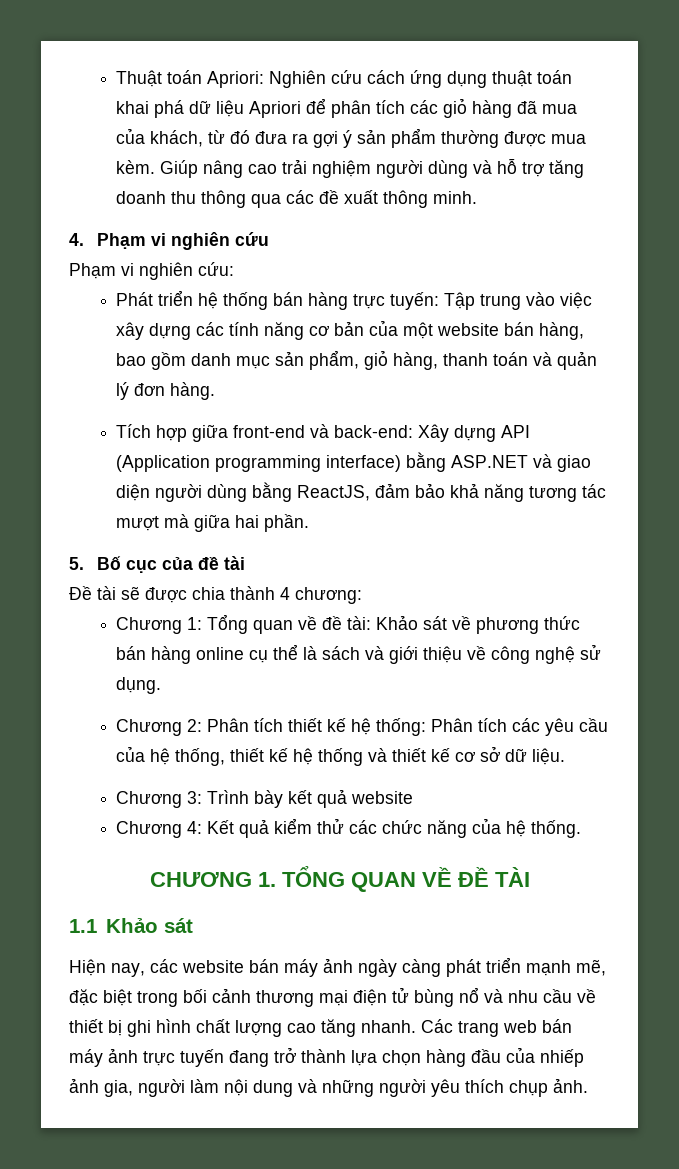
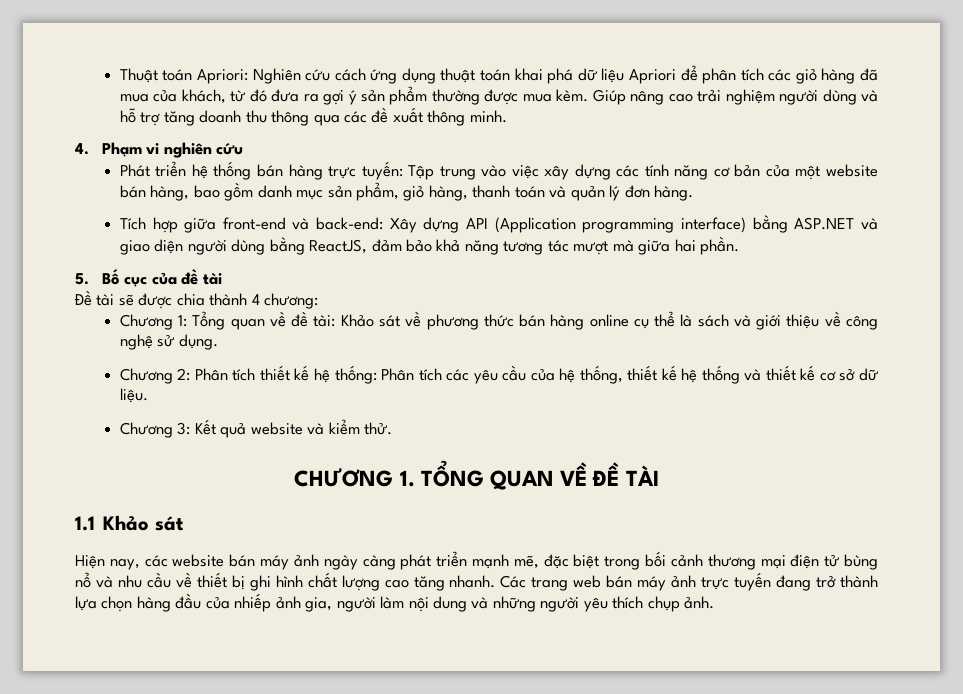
[69,262,234,280] // Phạm vi nghiên cứu: -> (244, 148) none
[207,790,313,808] Trình bày kết -> [194,419,216,435] Kết
[116,818,582,838] // Chương 4: Kết quả kiểm thử các chức năng của hệ thống. -> [307,419,393,435] và kiểm thử.

